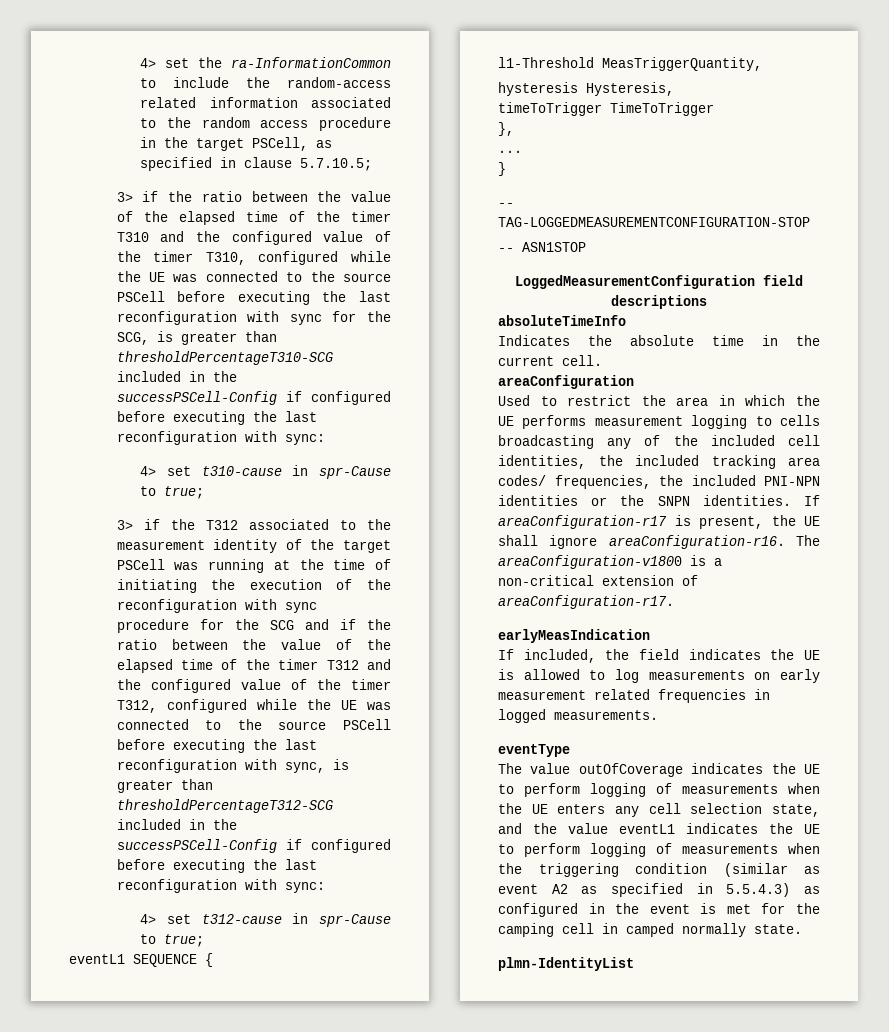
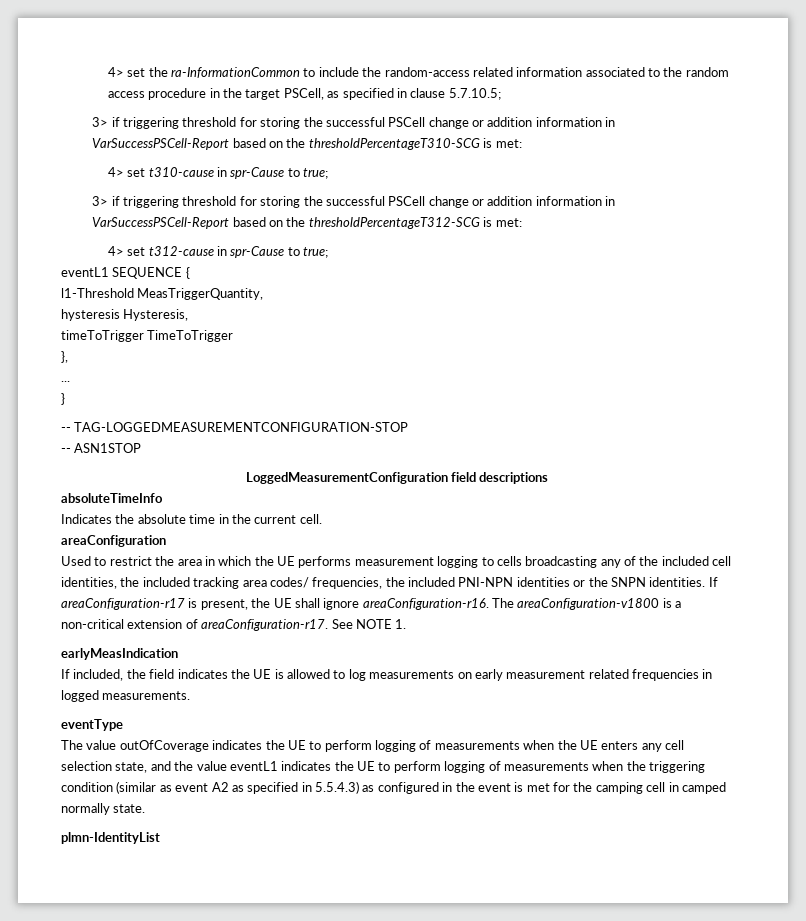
[168,191,391,202] [116,211,391,225] [116,231,391,245] [116,251,391,265] [116,271,391,282] [116,291,391,305] [116,311,392,325] [116,331,277,345] [116,351,333,365] [116,371,237,382] [116,391,391,405] [116,411,317,425] [116,431,325,445] the ratio between the value of the elapsed time of the timer T310 and the configured value of the timer T310, configured while the UE was connected to the source PSCell before executing the last reconfiguration with sync for the SCG, is greater than thresholdPercentageT310-SCG included in the successPSCell-Config if configured before executing the last reconfiguration with sync: -> [123,117,616,129] [92,138,522,150] triggering threshold for storing the successful PSCell change or addition information in VarSuccessPSCell-Report based on the thresholdPercentageT310-SCG is met:
[170,519,391,530] [116,539,392,553] [116,559,391,573] [116,579,391,593] [116,599,317,613] [116,619,391,633] [116,639,391,650] [116,659,391,673] [116,679,391,693] [116,699,391,713] [116,719,391,730] [116,739,317,753] [116,759,349,773] [116,779,213,793] [116,799,333,813] [116,819,237,830] [116,839,391,853] [116,859,317,873] [116,879,325,893] the T312 associated to the measurement identity of the target PSCell was running at the time of initiating the execution of the reconfiguration with sync procedure for the SCG and if the ratio between the value of the elapsed time of the timer T312 and the configured value of the timer T312, configured while the UE was connected to the source PSCell before executing the last reconfiguration with sync, is greater than thresholdPercentageT312-SCG included in the successPSCell-Config if configured before executing the last reconfiguration with sync: -> [123,196,616,208] [92,217,522,229] triggering threshold for storing the successful PSCell change or addition information in VarSuccessPSCell-Report based on the thresholdPercentageT312-SCG is met:
(674, 602) none -> [331,619,407,629] See NOTE 1.

